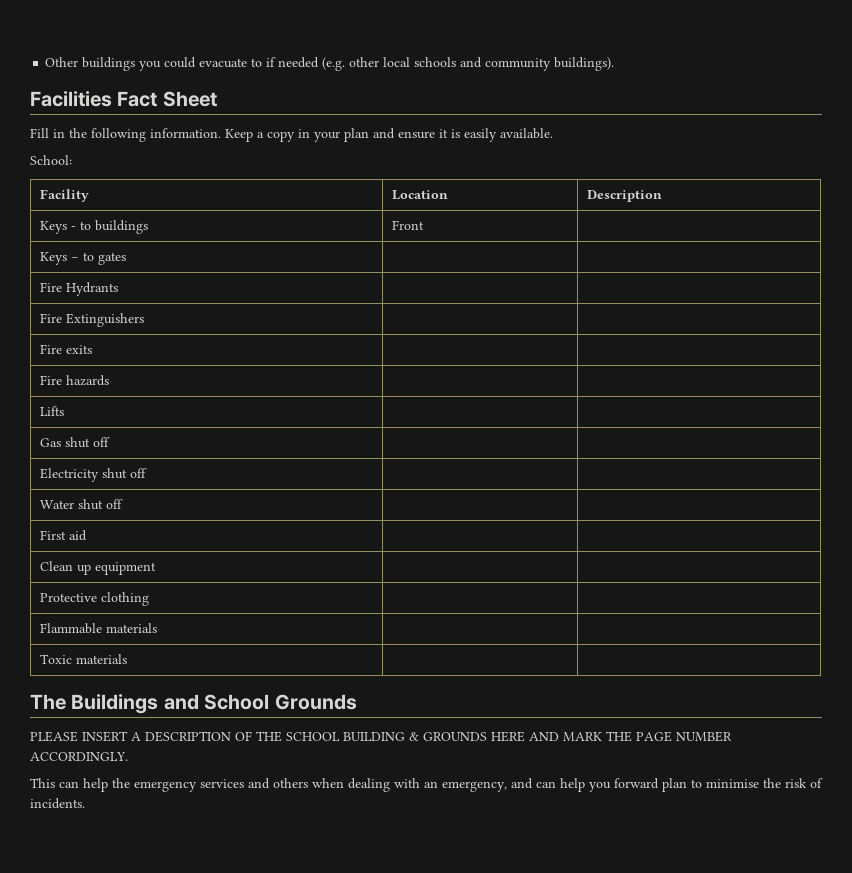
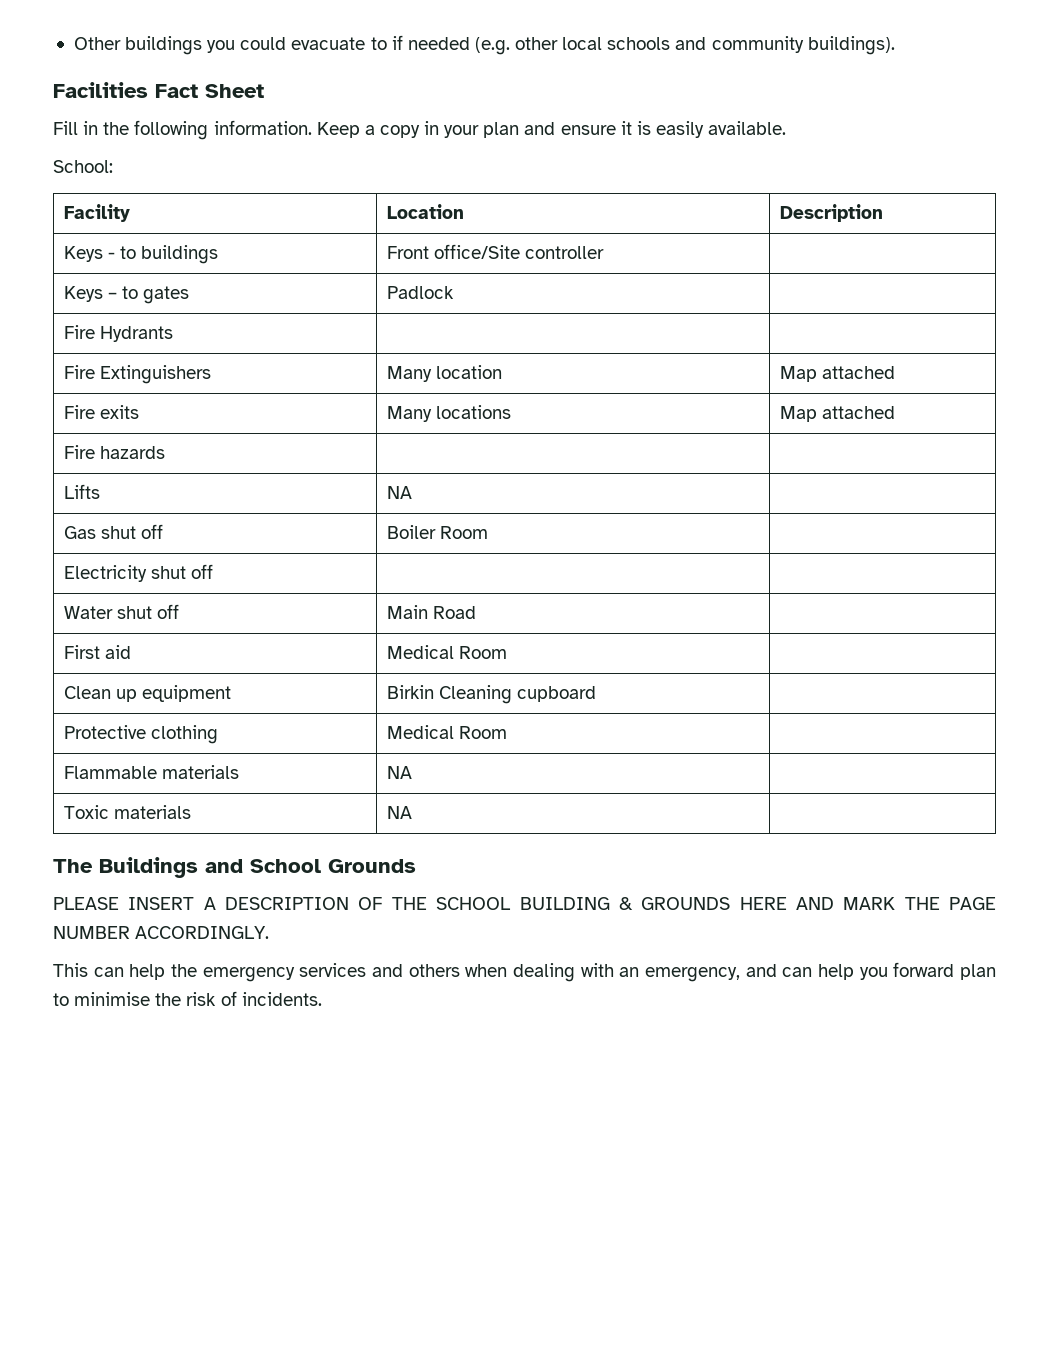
(425, 225) none -> [433,244,604,259] office/Site controller
(127, 258) none -> [386,286,454,299] Padlock
[40,344,93,354] | // Fire exits | | -> [386,365,502,382] [779,366,895,382] [63,405,139,419] [386,405,511,422] [779,406,895,422] Many location | Map attached // Fire exits | Many locations | Map attached
(65, 411) none -> [386,486,412,499] NA
(111, 442) none -> [386,525,488,539] Boiler Room
(124, 504) none -> [386,605,476,619] Main Road
(88, 535) none -> [386,645,507,659] Medical Room
(157, 568) none -> [386,685,596,704] Birkin Cleaning cupboard
(150, 599) none -> [386,725,507,739] Medical Room
(158, 628) none -> [386,766,412,779] NA
(128, 659) none -> [386,806,412,819] NA

